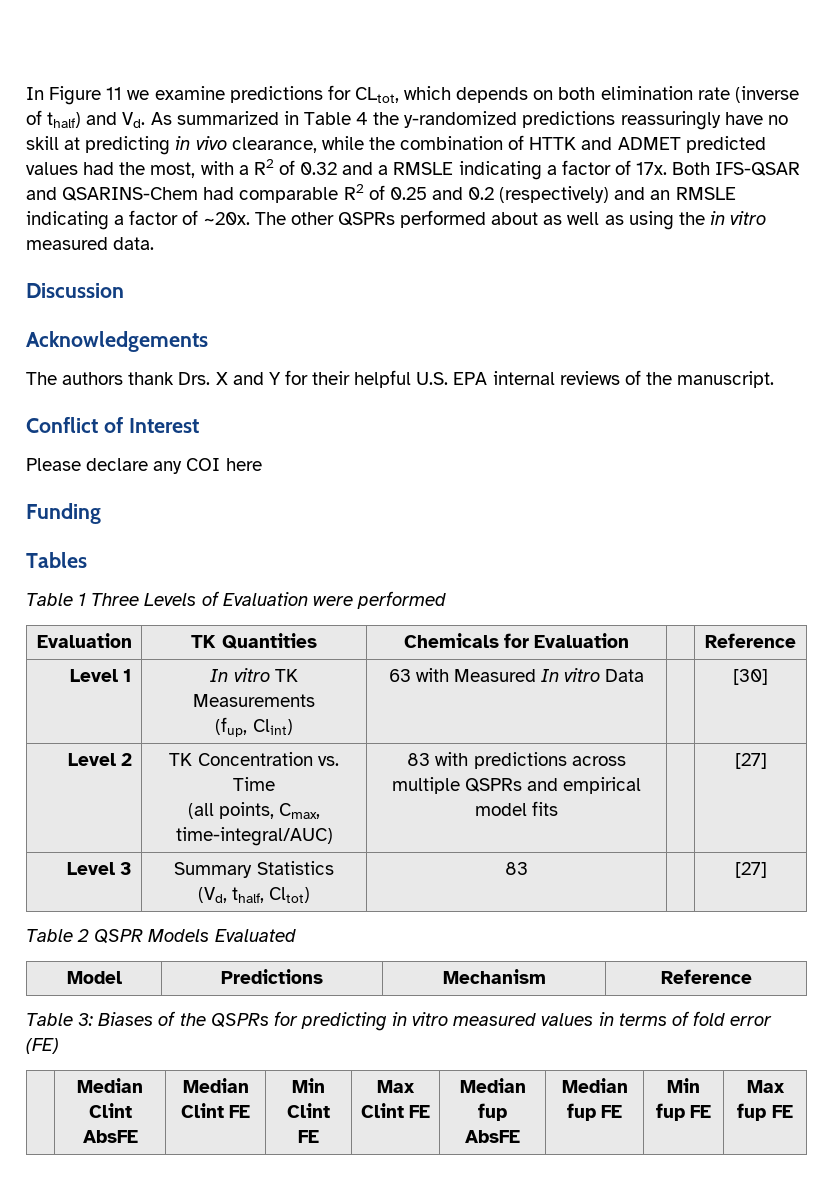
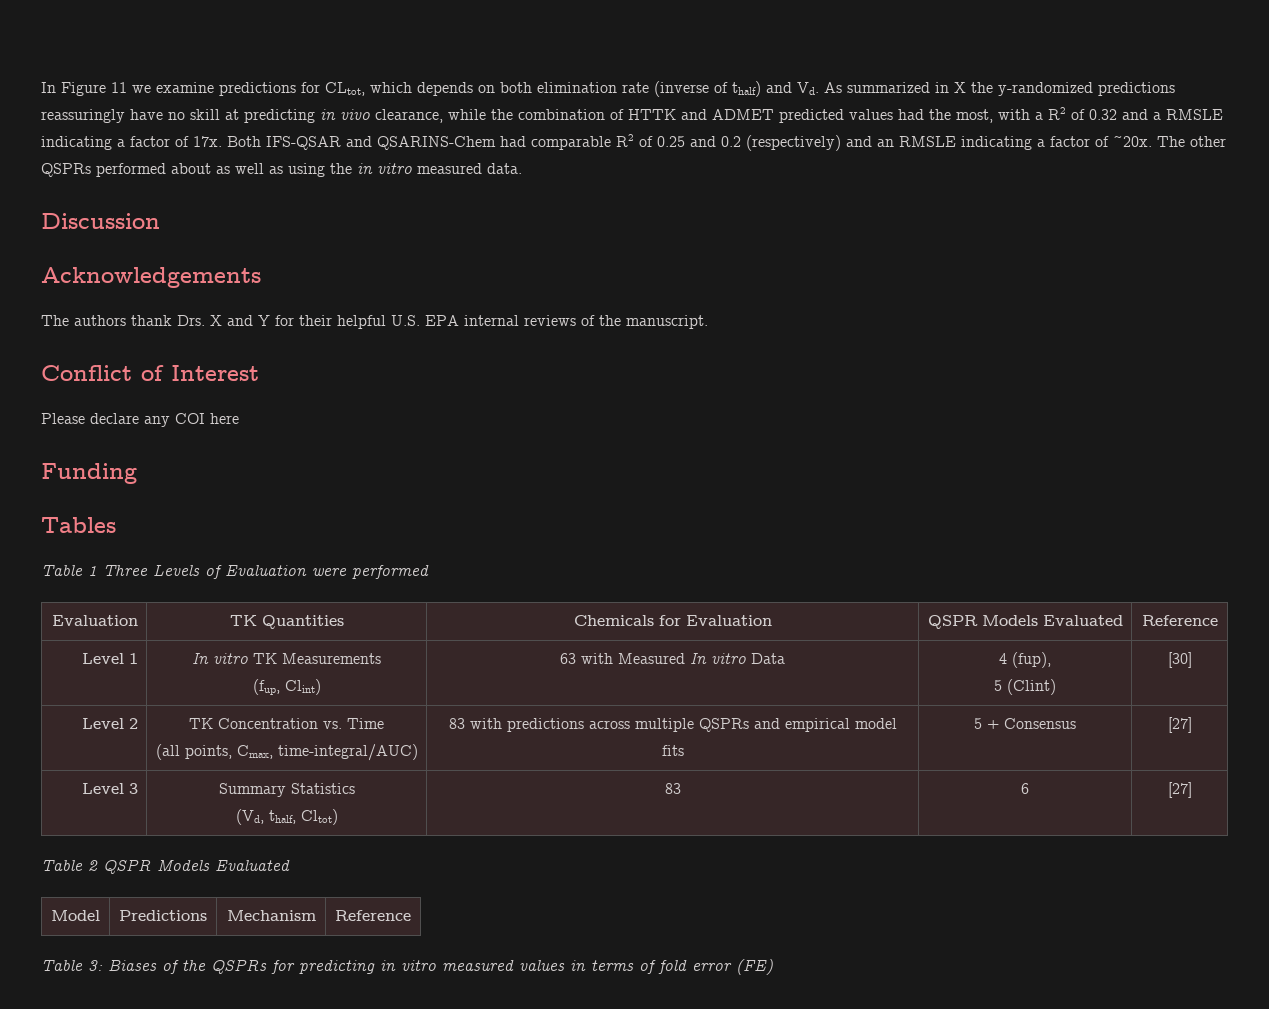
[303,112,369,125] Table 4 -> [954,82,966,93] X
(630, 640) none -> [927,615,1123,629] QSPR Models Evaluated
(645, 675) none -> [999,652,1051,668] [994,679,1056,695] 4 (fup), // 5 (Clint)
(559, 808) none -> [974,718,1076,729] 5 + Consensus
(528, 868) none -> [1021,783,1029,794] 6
[77,1078,143,1093] [88,1103,132,1118] [82,1130,138,1143] [182,1078,249,1093] [180,1103,251,1118] [292,1078,325,1093] [287,1103,330,1118] [298,1130,319,1143] [377,1080,415,1093] [360,1103,431,1118] [459,1078,526,1093] [478,1103,507,1121] [465,1130,520,1143] [561,1078,628,1093] [566,1103,623,1121] [667,1078,700,1093] [655,1103,712,1121] [746,1080,785,1093] [737,1103,793,1121] // | Median Clint AbsFE | Median Clint FE | Min Clint FE | Max Clint FE | Median fup AbsFE | Median fup FE | Min fup FE | Max fup FE -> (773, 967) none

